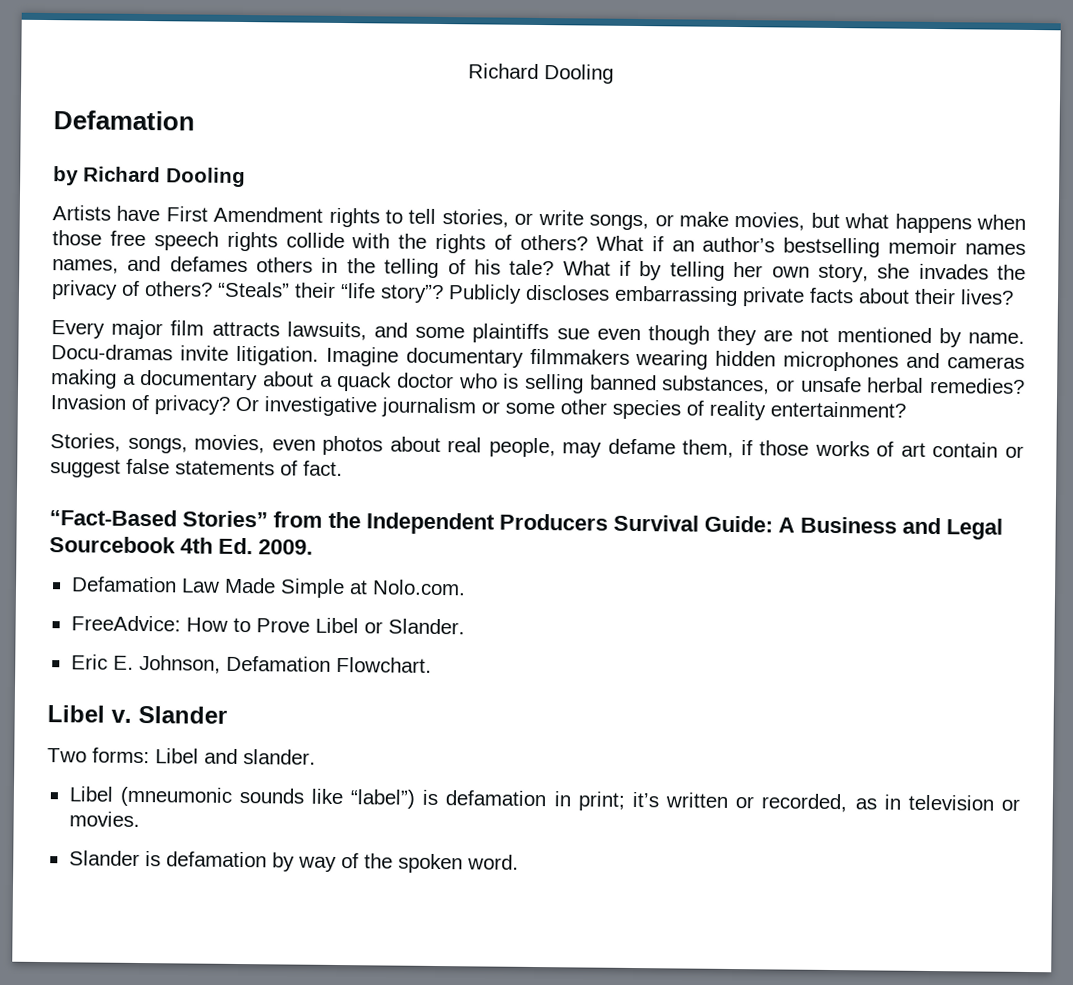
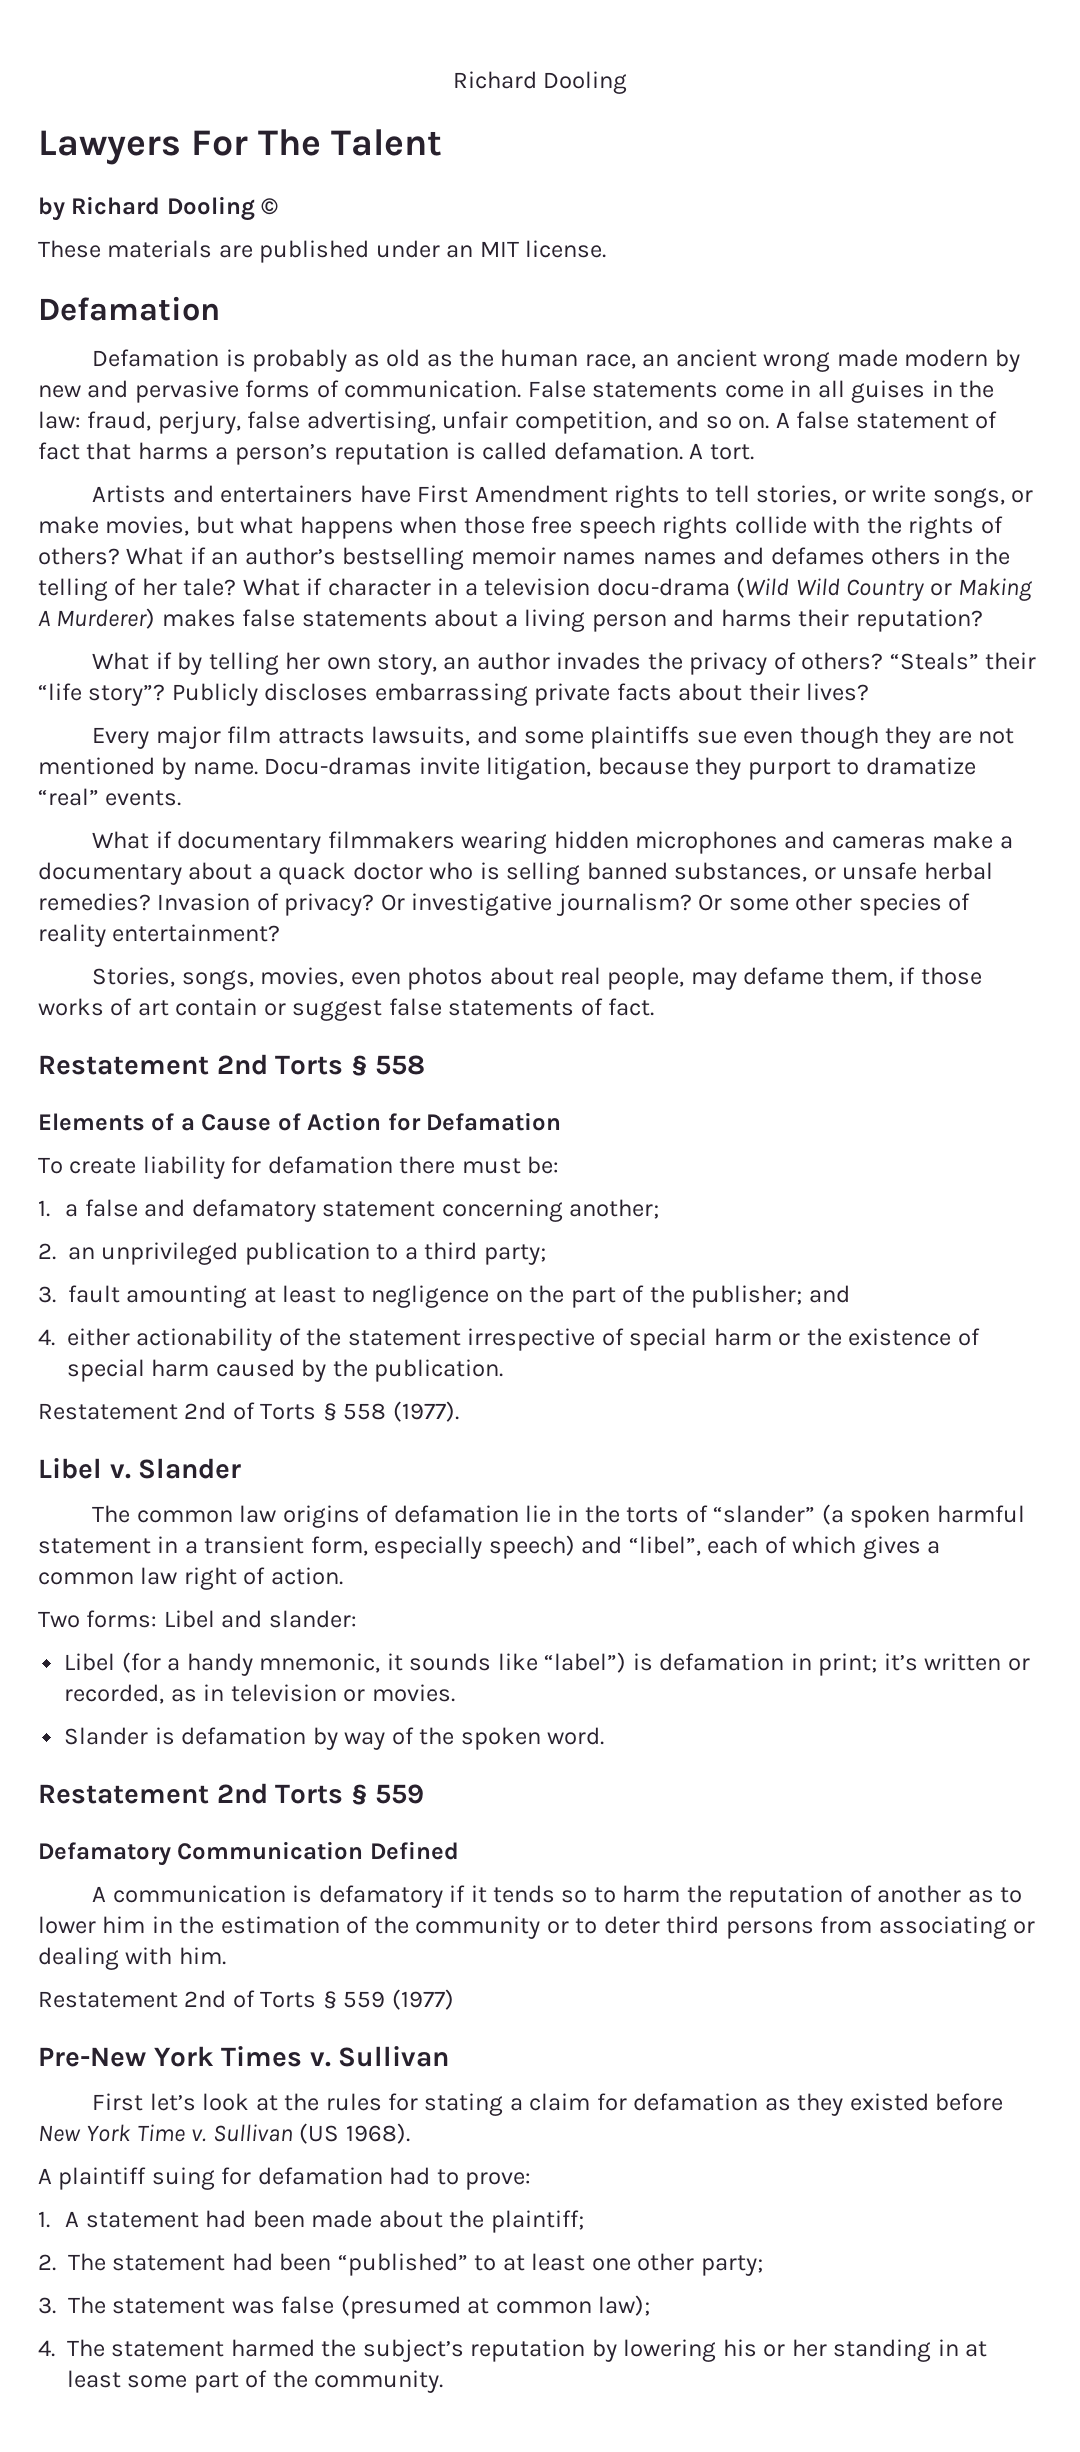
[468,63,614,84] [53,110,195,131] Richard Dooling // Defamation -> [452,71,628,94] [38,129,443,165] Richard Dooling // Lawyers For The Talent
(246, 177) none -> [261,198,279,215] [38,240,607,263] [38,296,220,321] [92,349,1020,372] [38,380,995,403] [38,411,998,434] [38,442,754,465] © // These materials are published under an MIT license. // Defamation // Defamation is probably as old as the human race, an ancient wrong made modern by new and pervasive forms of communication. False statements come in all guises in the law: fraud, perjury, false advertising, unfair competition, and so on. A false statement of fact that harms a person’s reputation is called defamation. A tort.
(111, 213) none -> [172,485,354,503] and entertainers
[52,259,119,274] names, -> [642,552,717,565] names
[473,259,501,275] his -> [141,578,177,596] her
(632, 268) none -> [327,577,1033,601] [38,608,983,632] [92,652,172,670] character in a television docu-drama (Wild Wild Country or Making A Murderer) makes false statements about a living person and harms their reputation? // What if
[877,263,911,279] she -> [443,652,550,670] an author
[235,345,399,367] litigation. Imagine -> [486,757,976,780] [38,788,182,806] [92,831,172,849] litigation, because they purport to dramatize “real” events. // What if
[51,369,117,389] making -> [932,831,994,849] make
[381,397,500,418] journalism or -> [555,893,723,916] journalism? Or
[49,509,1003,540] [49,536,313,555] [70,576,466,599] [70,615,465,635] [70,654,432,674] [47,705,227,724] “Fact-Based Stories” from the Independent Producers Survival Guide: A Business and Legal Sourcebook 4th Ed. 2009. // Defamation Law Made Simple at Nolo.com. // FreeAdvice: How to Prove Libel or Slander. // Eric E. Johnson, Defamation Flowchart. // Libel v. Slander -> [38,1054,426,1076] [38,1112,562,1131] [38,1156,560,1179] [38,1199,660,1222] [38,1242,546,1265] [38,1285,850,1308] [38,1328,980,1351] [67,1359,504,1382] [38,1401,459,1422] [38,1458,242,1479] [92,1504,1025,1528] [38,1535,941,1559] [38,1567,343,1590] Restatement 2nd Torts § 558 // Elements of a Cause of Action for Defamation // To create liability for defamation there must be: // 1. a false and defamatory statement concerning another; // 2. an unprivileged publication to a third party; // 3. fault amounting at least to negligence on the part of the publisher; and // 4. either actionability of the statement irrespective of special harm or the existence of special harm caused by the publication. // Restatement 2nd of Torts § 558 (1977). // Libel v. Slander // The common law origins of defamation lie in the torts of “slander” (a spoken harmful statement in a transient form, especially speech) and “libel”, each of which gives a common law right of action.
[243,749,316,765] [68,786,232,807] slander. // Libel (mneumonic -> [268,1610,357,1628] [64,1652,403,1676] slander: // Libel (for a handy mnemonic, it
(519, 862) none -> [38,1783,425,1805] [38,1841,459,1866] [92,1885,1023,1908] [38,1916,1036,1939] [38,1947,226,1970] [38,1989,454,2010] [38,2046,450,2067] [92,2093,1004,2116] [38,2123,410,2144] [38,2167,532,2190] [38,2210,584,2233] [38,2253,763,2276] [38,2295,651,2319] [38,2339,988,2362] [67,2370,444,2393] // Restatement 2nd Torts § 559 // Defamatory Communication Defined // A communication is defamatory if it tends so to harm the reputation of another as to lower him in the estimation of the community or to deter third persons from associating or dealing with him. // Restatement 2nd of Torts § 559 (1977) // Pre-New York Times v. Sullivan // First let’s look at the rules for stating a claim for defamation as they existed before New York Time v. Sullivan (US 1968). // A plaintiff suing for defamation had to prove: // 1. A statement had been made about the plaintiff; // 2. The statement had been “published” to at least one other party; // 3. The statement was false (presumed at common law); // 4. The statement harmed the subject’s reputation by lowering his or her standing in at least some part of the community.

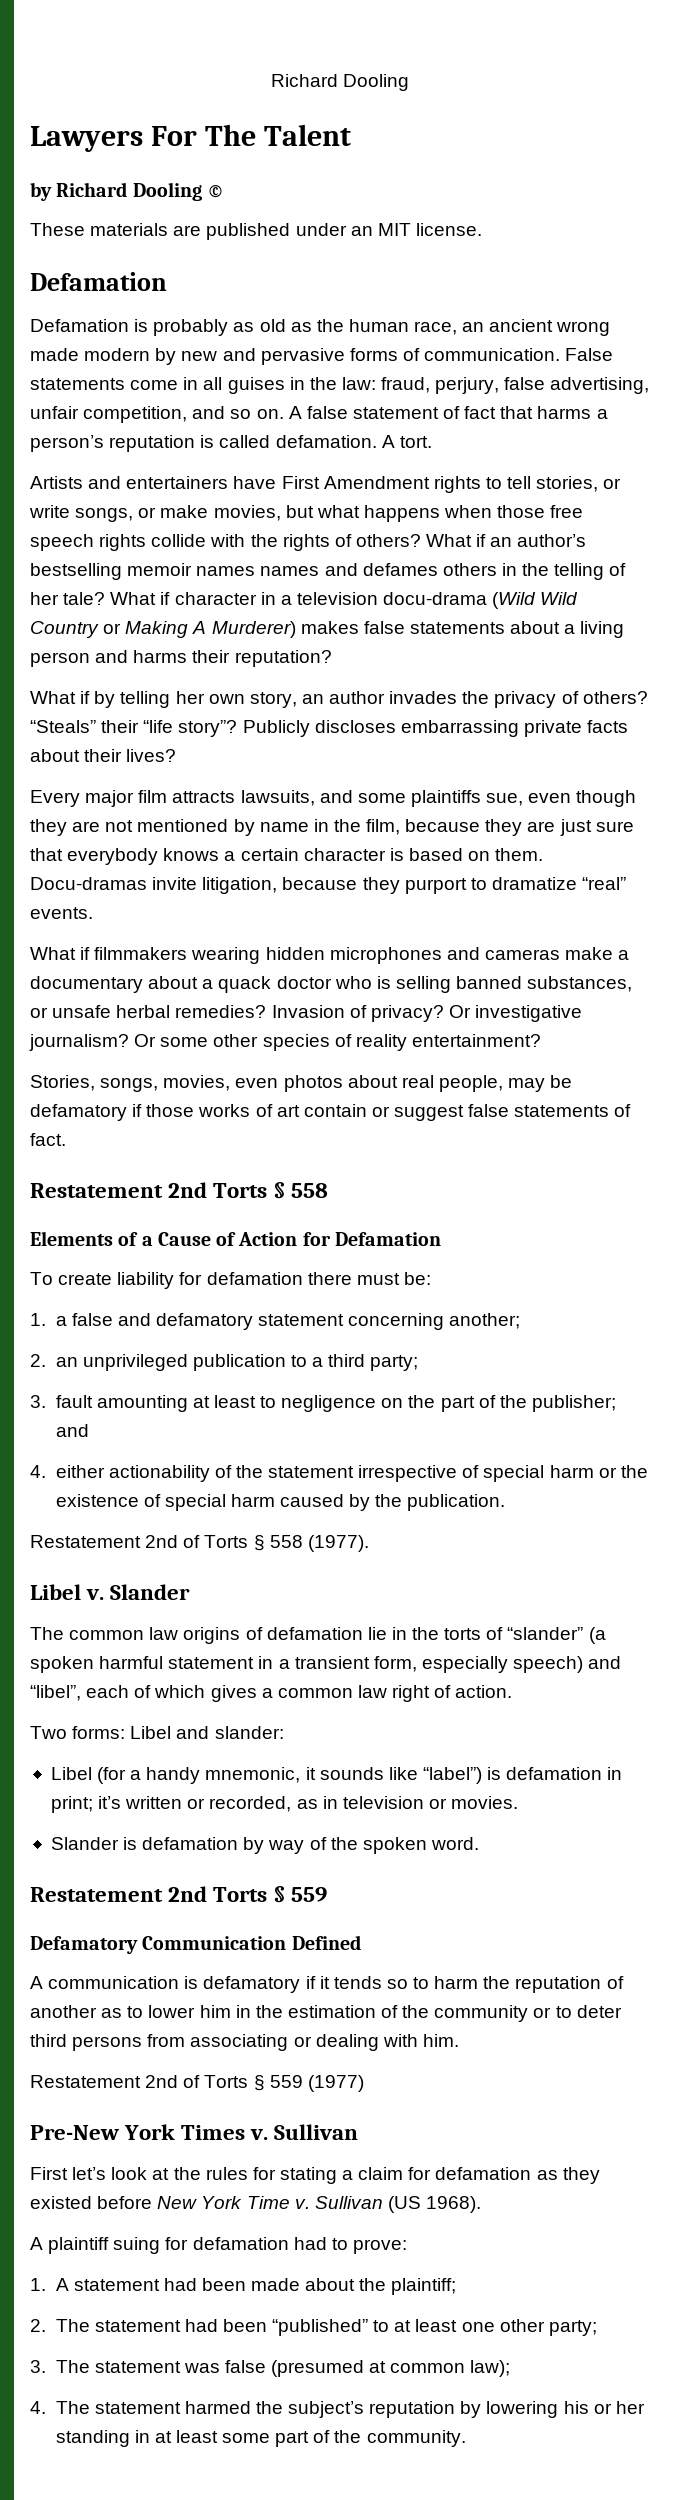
[696,731,737,744] sue -> [486,793,524,806] sue,
[192,762,258,775] name. -> [259,819,634,836] [30,848,544,865] name in the film, because they are just sure that everybody knows a certain character is based on them.
[177,831,322,854] documentary -> (91, 953) none
[743,967,893,987] defame them, -> [550,1075,573,1088] [30,1104,127,1121] be defamatory

